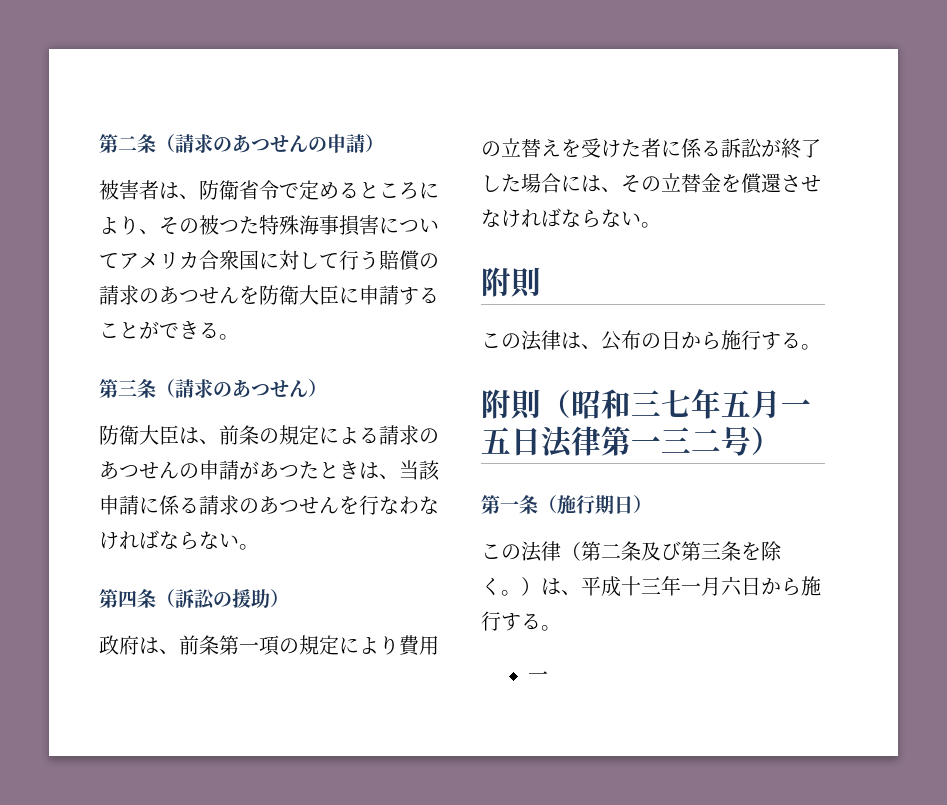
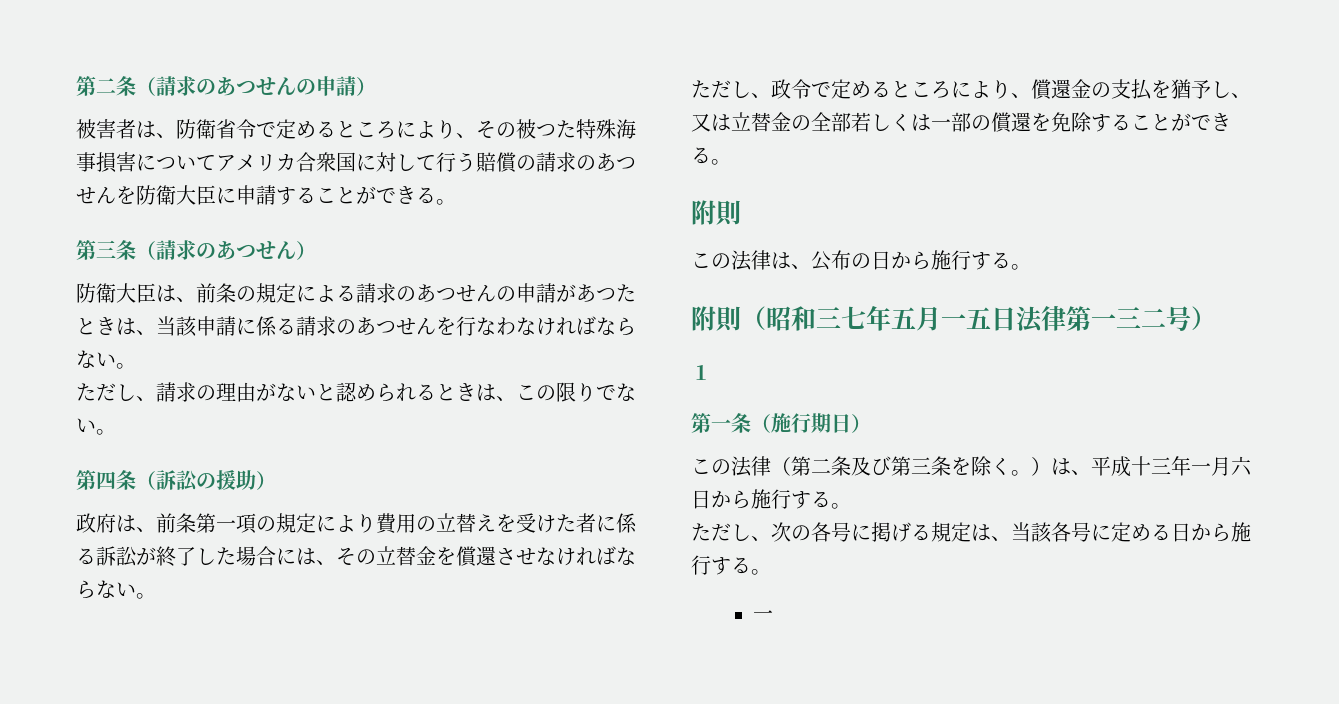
(259, 547) none -> [76,382,636,402] [76,418,116,435] // ただし、請求の理由がないと認められるときは、この限りでない。
(661, 225) none -> [691,79,1251,100] [691,112,1231,133] [691,147,731,165] // ただし、政令で定めるところにより、償還金の支払を猶予し、又は立替金の全部若しくは一部の償還を免除することができる。
(781, 441) none -> [691,365,711,380] // １
(561, 628) none -> [691,522,1251,543] [691,555,771,575] // ただし、次の各号に掲げる規定は、当該各号に定める日から施行する。

